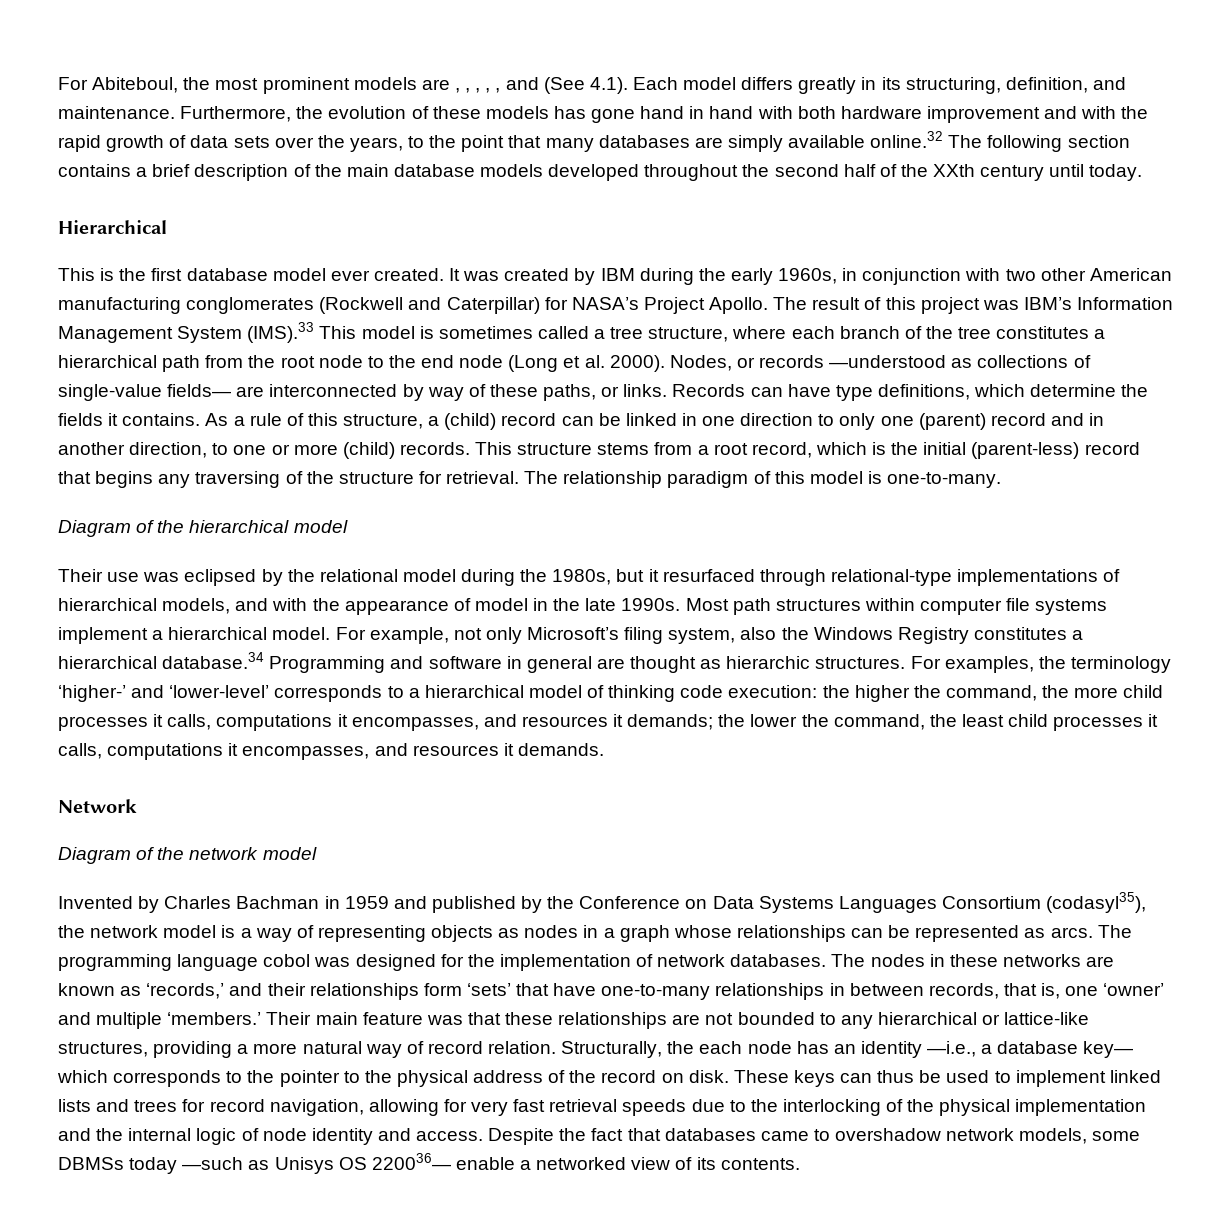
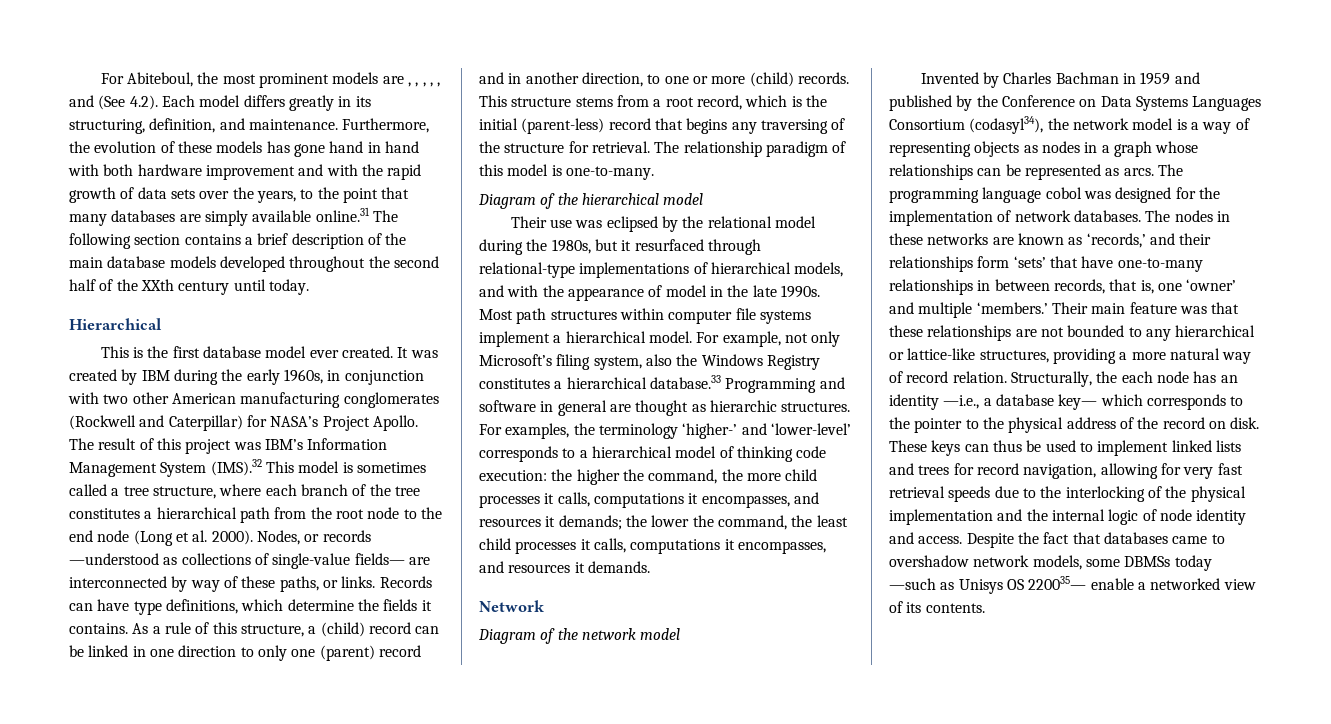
[589,77,628,94] 4.1). -> [129,95,158,110] 4.2).
[870,131,944,148] online.32 -> [315,207,370,222] online.31
[247,322,315,343] (IMS).33 -> [210,459,262,476] (IMS).32
[162,652,265,669] database.34 -> [649,375,721,389] database.33
[1046,892,1147,913] (codasyl35), -> [969,116,1044,134] (codasyl34),
[371,1153,451,1170] 220036— -> [1028,576,1087,590] 220035—

